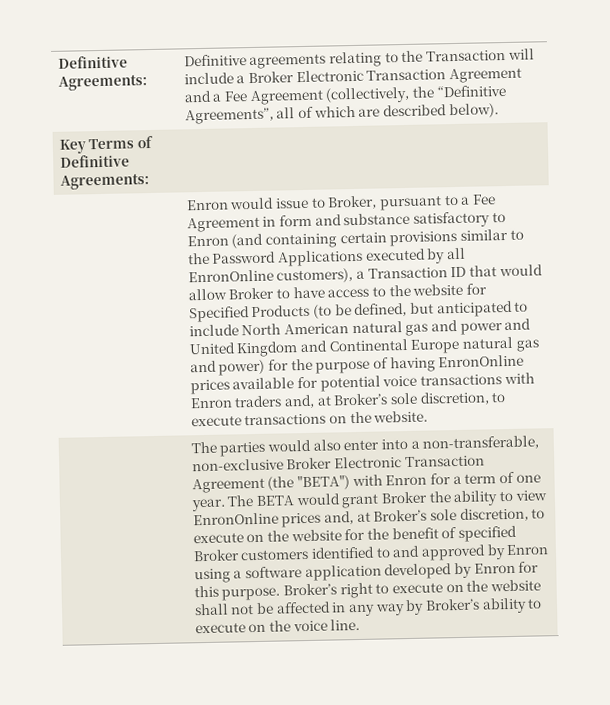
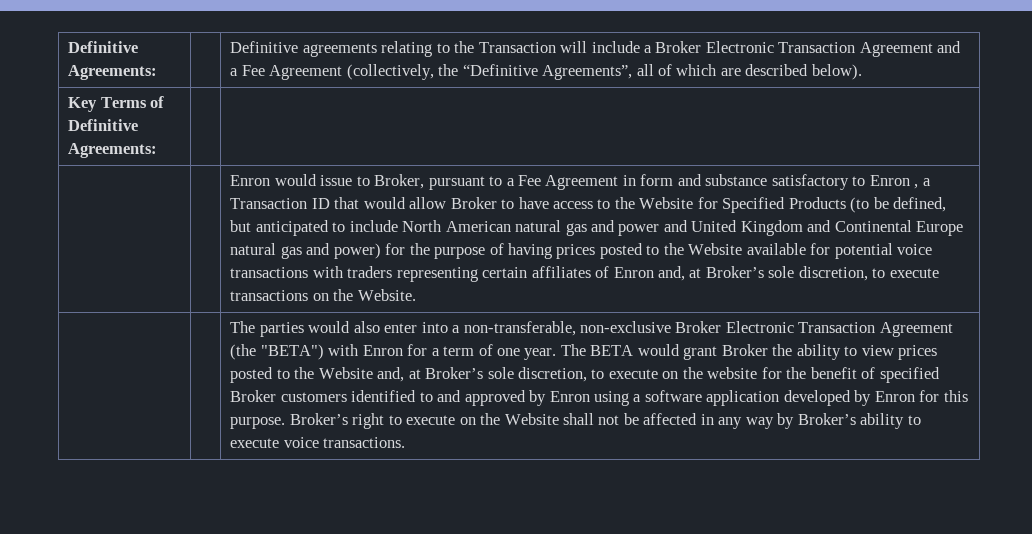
[231,228,524,249] [187,247,466,267] [187,268,354,284] (and containing certain provisions similar to the Password Applications executed by all EnronOnline customers), -> [914,184,919,189] ,
[412,283,464,296] website -> [639,197,694,209] Website
[438,354,525,368] [189,379,230,395] EnronOnline prices -> [556,243,743,259] prices posted to the Website
[189,395,283,409] Enron traders -> [347,266,654,282] traders representing certain affiliates of Enron
[373,410,429,423] website. -> [357,289,416,301] Website.
[192,512,322,528] EnronOnline prices -> [897,345,937,360] [230,367,373,383] prices posted to the Website
[489,579,541,592] website -> [504,413,559,425] Website
[248,618,361,633] on the voice line. -> [283,437,406,448] voice transactions.

